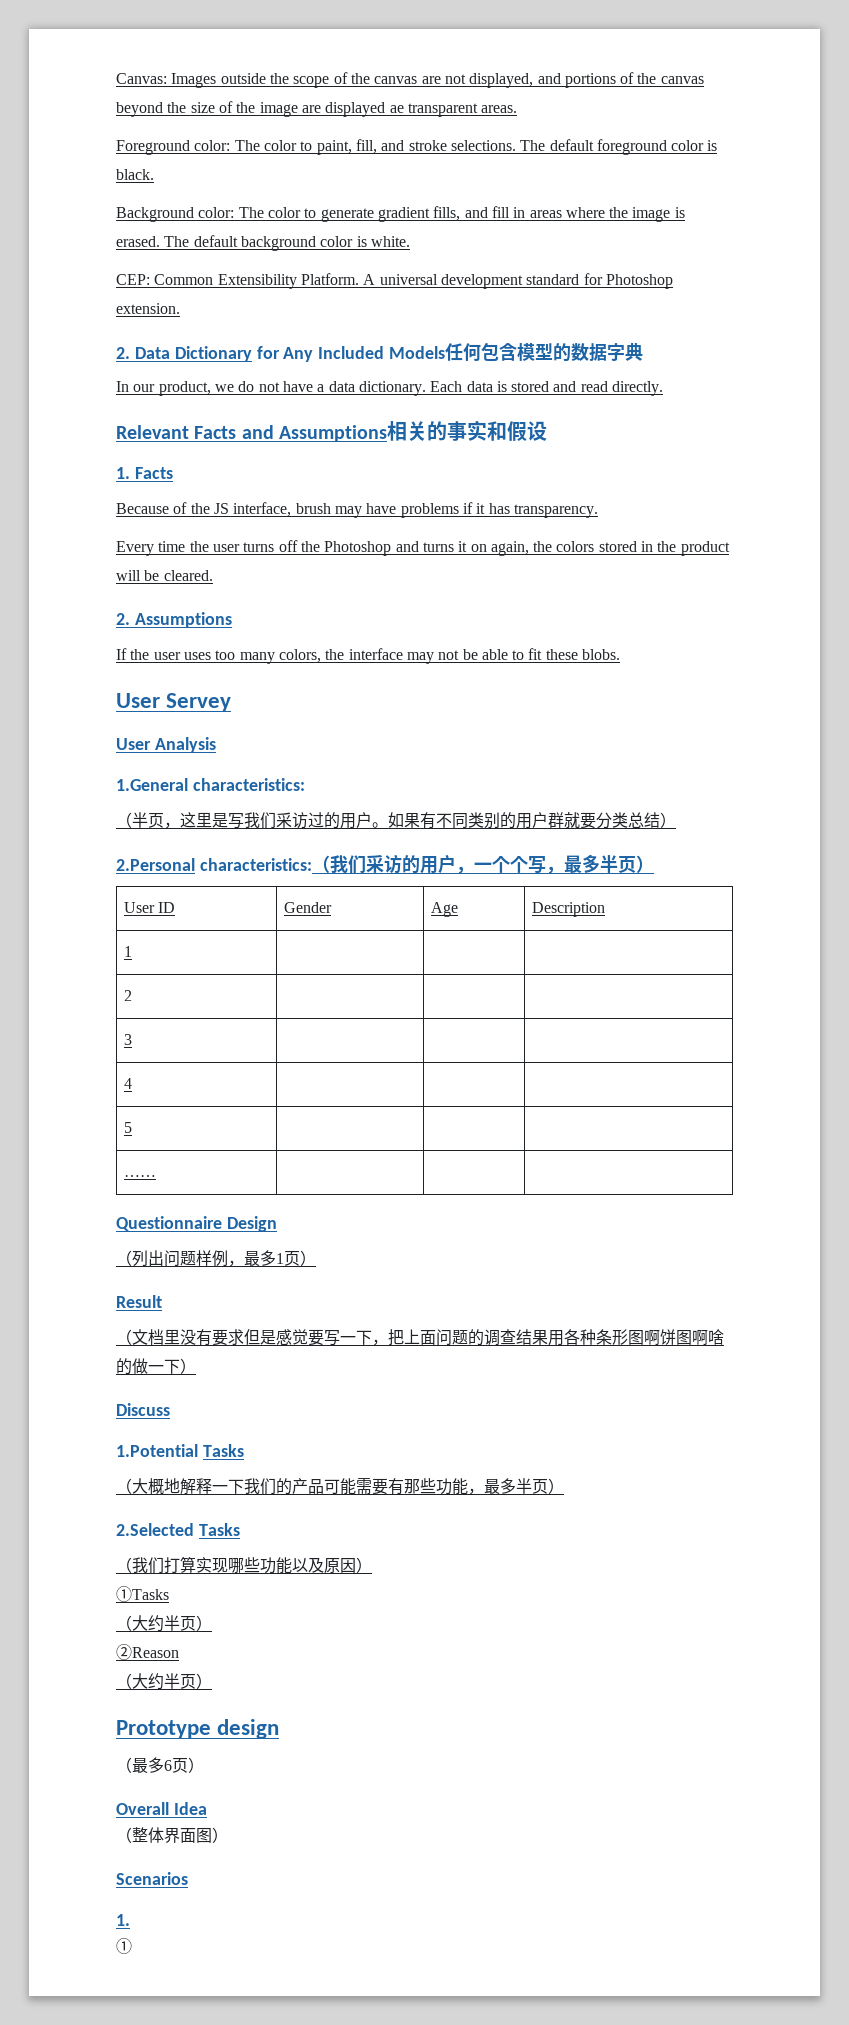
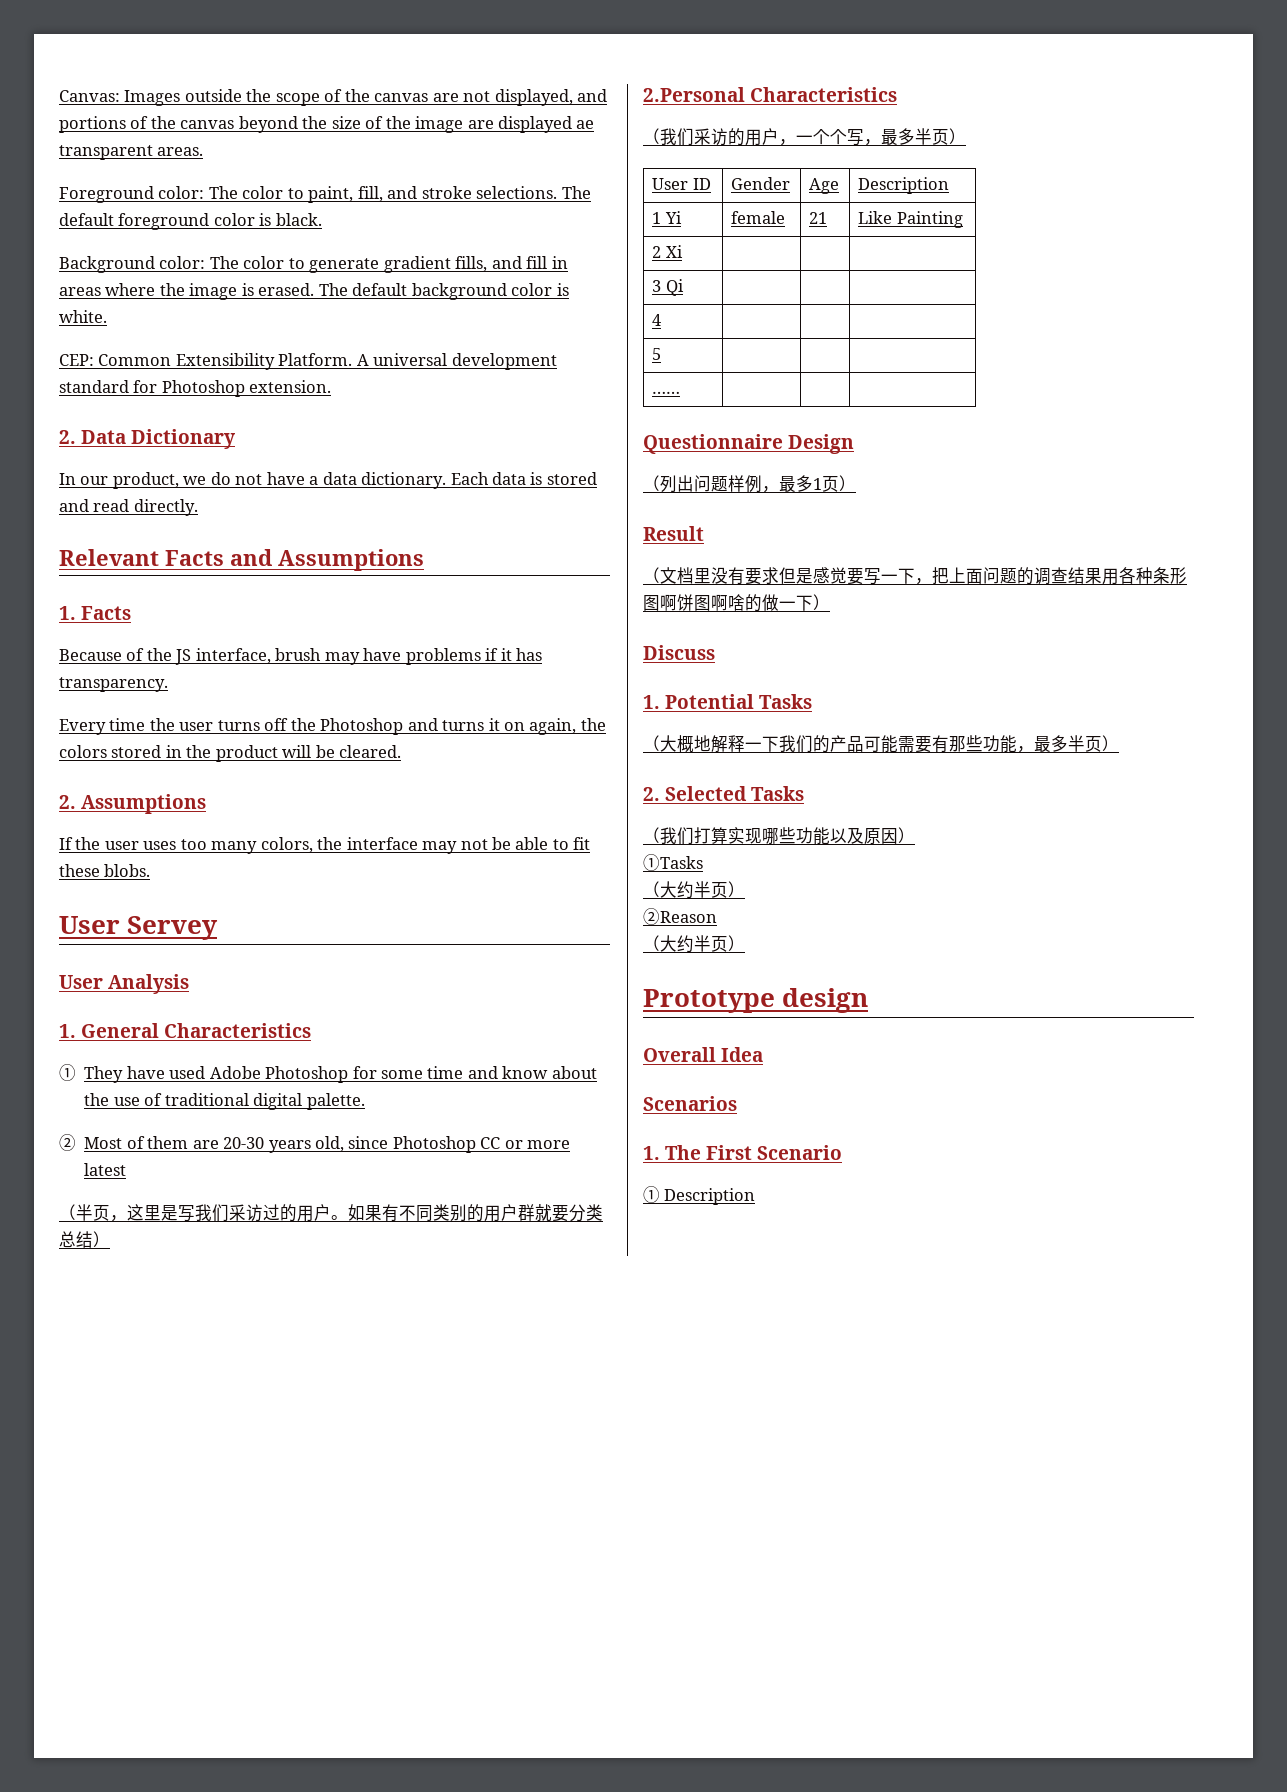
[256,342,644,362] for Any Included Models任何包含模型的数据字典 -> (236, 439) none
[387,420,548,441] 相关的事实和假设 -> (424, 560) none
[116,778,305,791] 1.General characteristics: -> [59,1023,312,1038] [59,1064,597,1083] [84,1093,365,1110] [59,1134,571,1153] [84,1163,127,1176] 1. General Characteristics // ① They have used Adobe Photoshop for some time and know about the use of traditional digital palette. // ② Most of them are 20-30 years old, since Photoshop CC or more latest
[199,858,312,871] characteristics: -> [750,87,898,102] Characteristics //
[123,990,132,1001] | | | // 2 -> [664,211,682,224] [731,211,786,224] [809,212,828,224] [858,211,963,228] [652,245,683,258] Yi | female | 21 | Like Painting // 2 Xi
(132, 1039) none -> [665,279,684,296] Qi
[116,1444,198,1457] 1.Potential -> [643,694,755,709] 1. Potential
[116,1523,194,1536] 2.Selected -> [643,786,748,801] 2. Selected
[116,1757,204,1773] // （最多6页） -> (869, 1000) none
[116,1827,228,1843] // （整体界面图） -> (764, 1054) none
[116,1938,132,1954] // ① -> [665,1145,843,1160] [643,1186,756,1205] The First Scenario // ① Description

